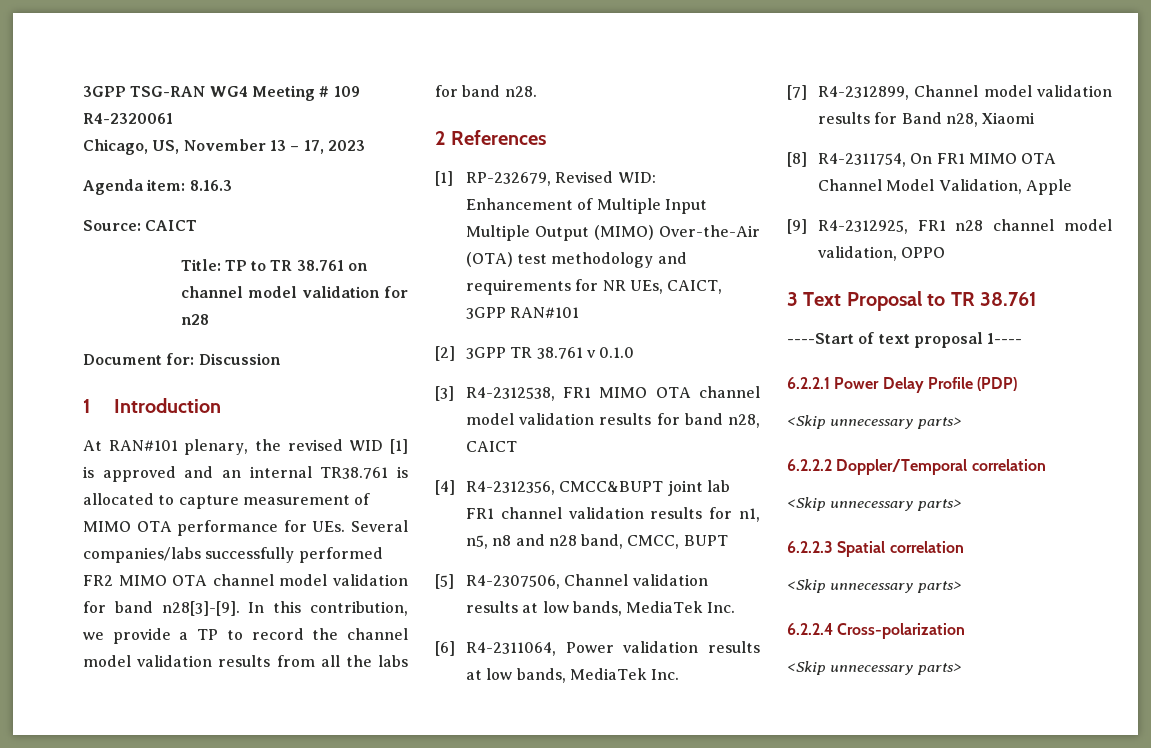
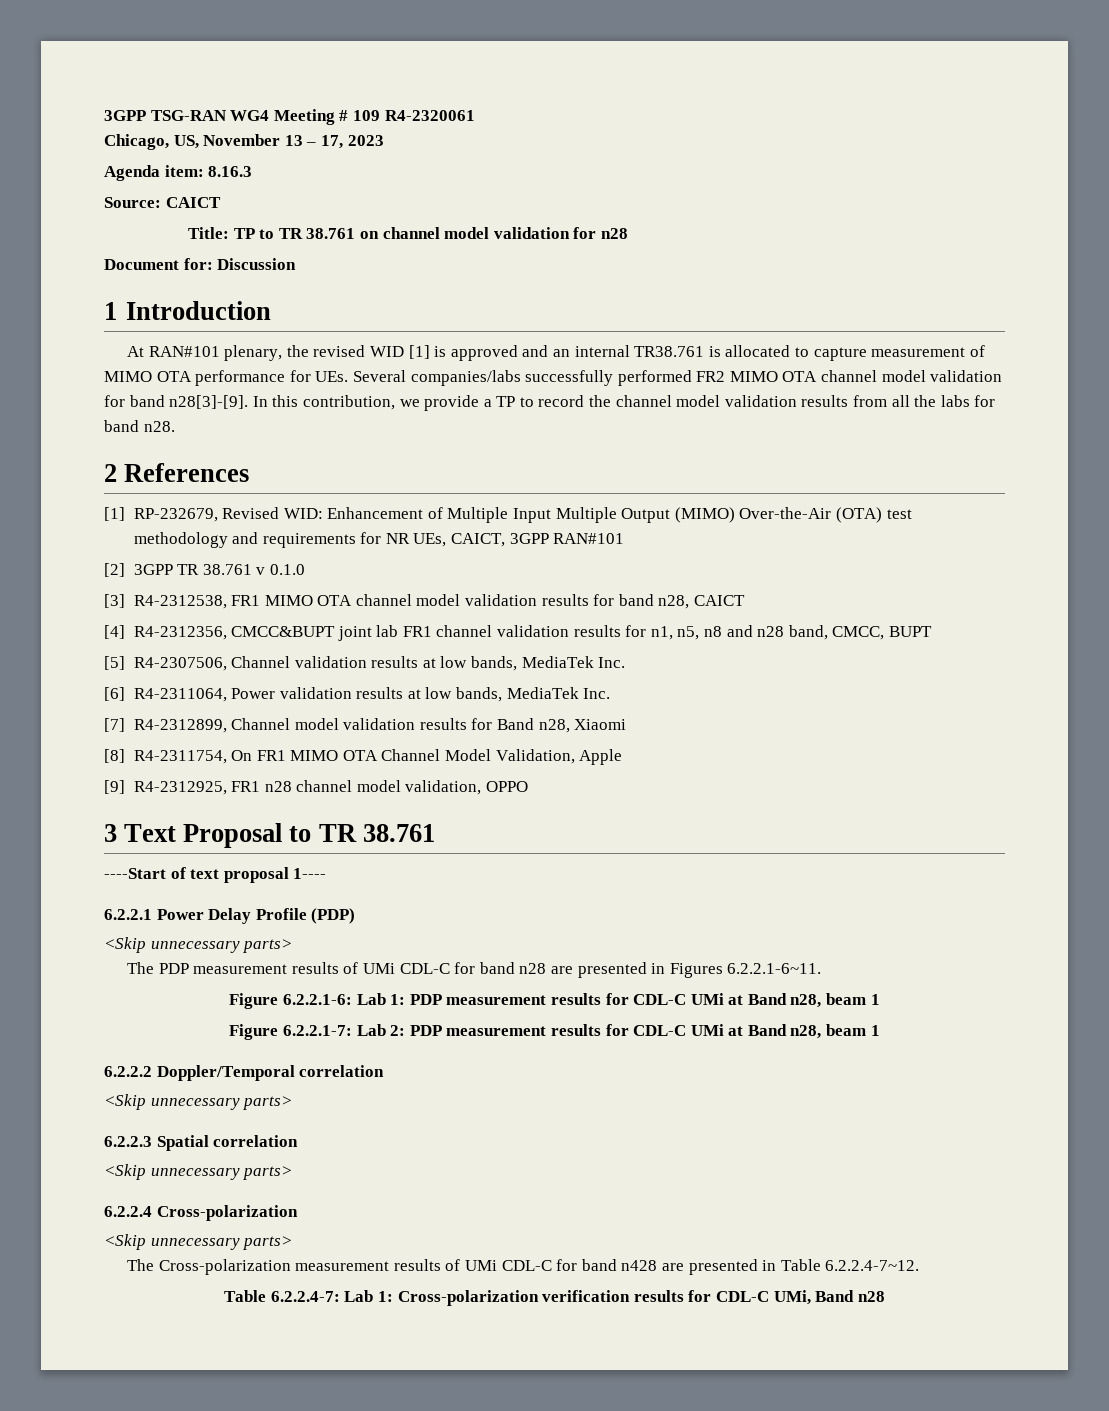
(962, 423) none -> [127,962,822,978] [229,993,880,1009] [229,1024,880,1040] // The PDP measurement results of UMi CDL-C for band n28 are presented in Figures 6.2.2.1-6~11. // Figure 6.2.2.1-6: Lab 1: PDP measurement results for CDL-C UMi at Band n28, beam 1 // Figure 6.2.2.1-7: Lab 2: PDP measurement results for CDL-C UMi at Band n28, beam 1
(962, 669) none -> [127,1259,920,1275] [224,1290,885,1306] // The Cross-polarization measurement results of UMi CDL-C for band n428 are presented in Table 6.2.2.4-7~12. // Table 6.2.2.4-7: Lab 1: Cross-polarization verification results for CDL-C UMi, Band n28

